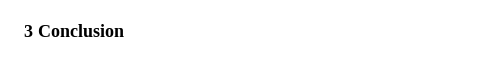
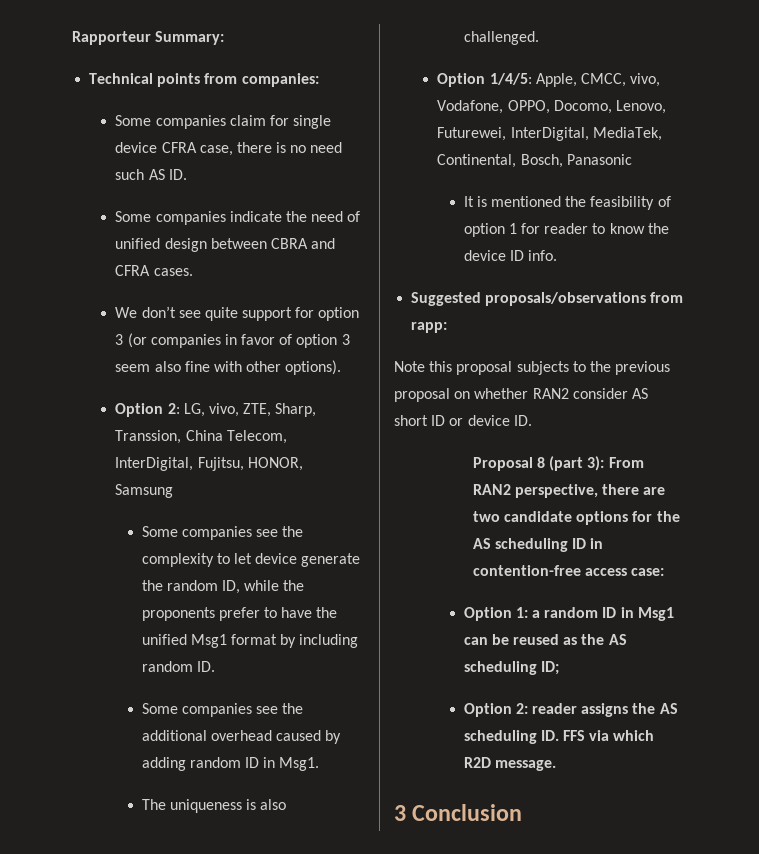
(24, 31) none -> [72,31,225,45] [89,73,319,87] [115,115,332,129] [115,142,343,156] [115,169,187,180] [115,211,361,225] [115,238,336,252] [115,265,193,276] [115,306,360,321] [115,333,350,348] [115,360,342,375] [115,403,317,417] [115,430,287,444] [115,457,303,471] [115,484,174,498] [141,526,304,540] [141,553,361,567] [141,580,305,594] [141,607,338,621] [141,634,359,648] [141,661,215,672] [141,703,304,717] [141,730,342,744] [141,757,320,771] [141,799,287,813] [463,31,539,45] [437,73,661,87] [437,100,666,114] [437,127,662,141] [437,154,632,168] [463,196,671,210] [463,223,669,237] [463,250,557,261] [411,292,684,306] [411,322,448,333] [394,361,671,375] [394,388,648,402] [394,415,532,426] [472,456,644,471] [472,484,666,498] [472,511,680,525] [472,538,604,552] [472,565,665,576] [463,607,674,621] [463,634,627,645] [463,661,559,675] [463,703,678,717] [463,730,655,744] [463,757,556,771] Rapporteur Summary: // Technical points from companies: // Some companies claim for single device CFRA case, there is no need such AS ID. // Some companies indicate the need of unified design between CBRA and CFRA cases. // We don’t see quite support for option 3 (or companies in favor of option 3 seem also fine with other options). // Option 2: LG, vivo, ZTE, Sharp, Transsion, China Telecom, InterDigital, Fujitsu, HONOR, Samsung // Some companies see the complexity to let device generate the random ID, while the proponents prefer to have the unified Msg1 format by including random ID. // Some companies see the additional overhead caused by adding random ID in Msg1. // The uniqueness is also challenged. // Option 1/4/5: Apple, CMCC, vivo, Vodafone, OPPO, Docomo, Lenovo, Futurewei, InterDigital, MediaTek, Continental, Bosch, Panasonic // It is mentioned the feasibility of option 1 for reader to know the device ID info. // Suggested proposals/observations from rapp: // Note this proposal subjects to the previous proposal on whether RAN2 consider AS short ID or device ID. // Proposal 8 (part 3): From RAN2 perspective, there are two candidate options for the AS scheduling ID in contention-free access case: // Option 1: a random ID in Msg1 can be reused as the AS scheduling ID; // Option 2: reader assigns the AS scheduling ID. FFS via which R2D message. //

